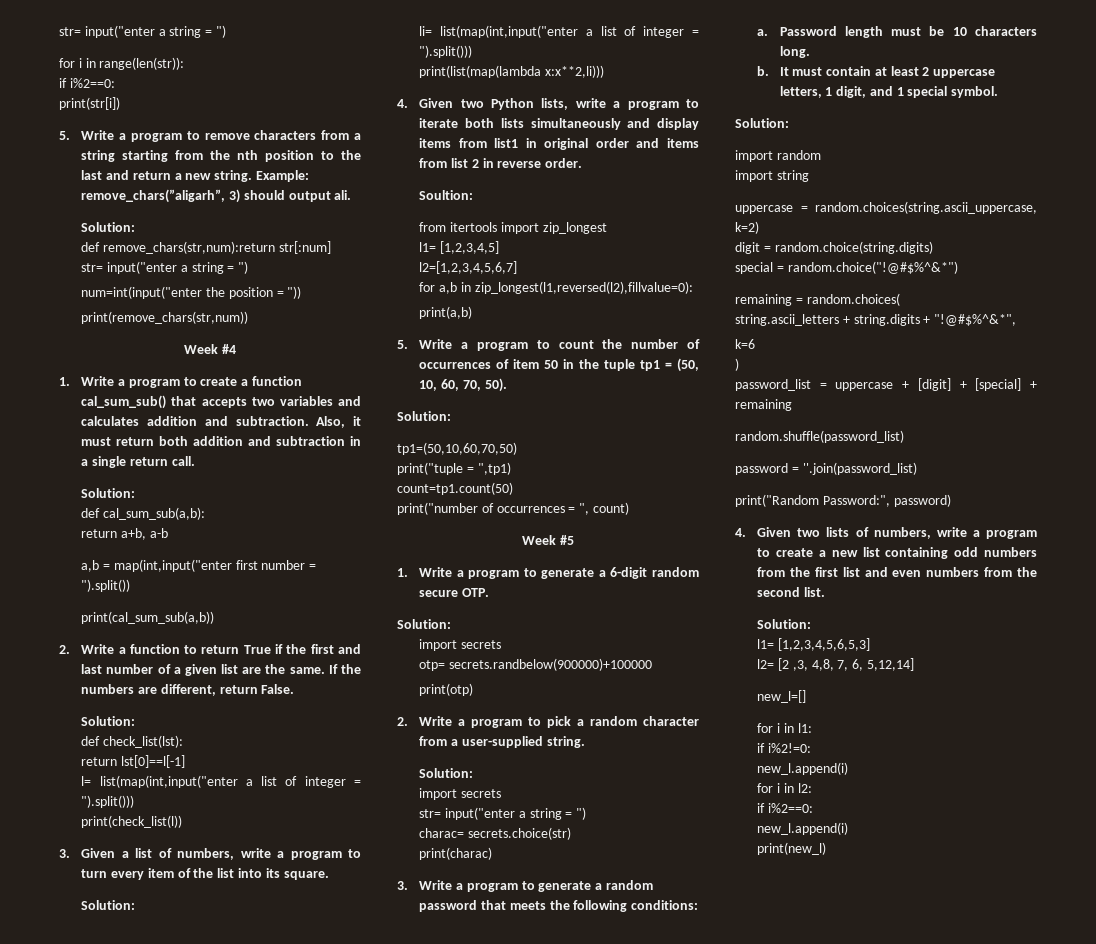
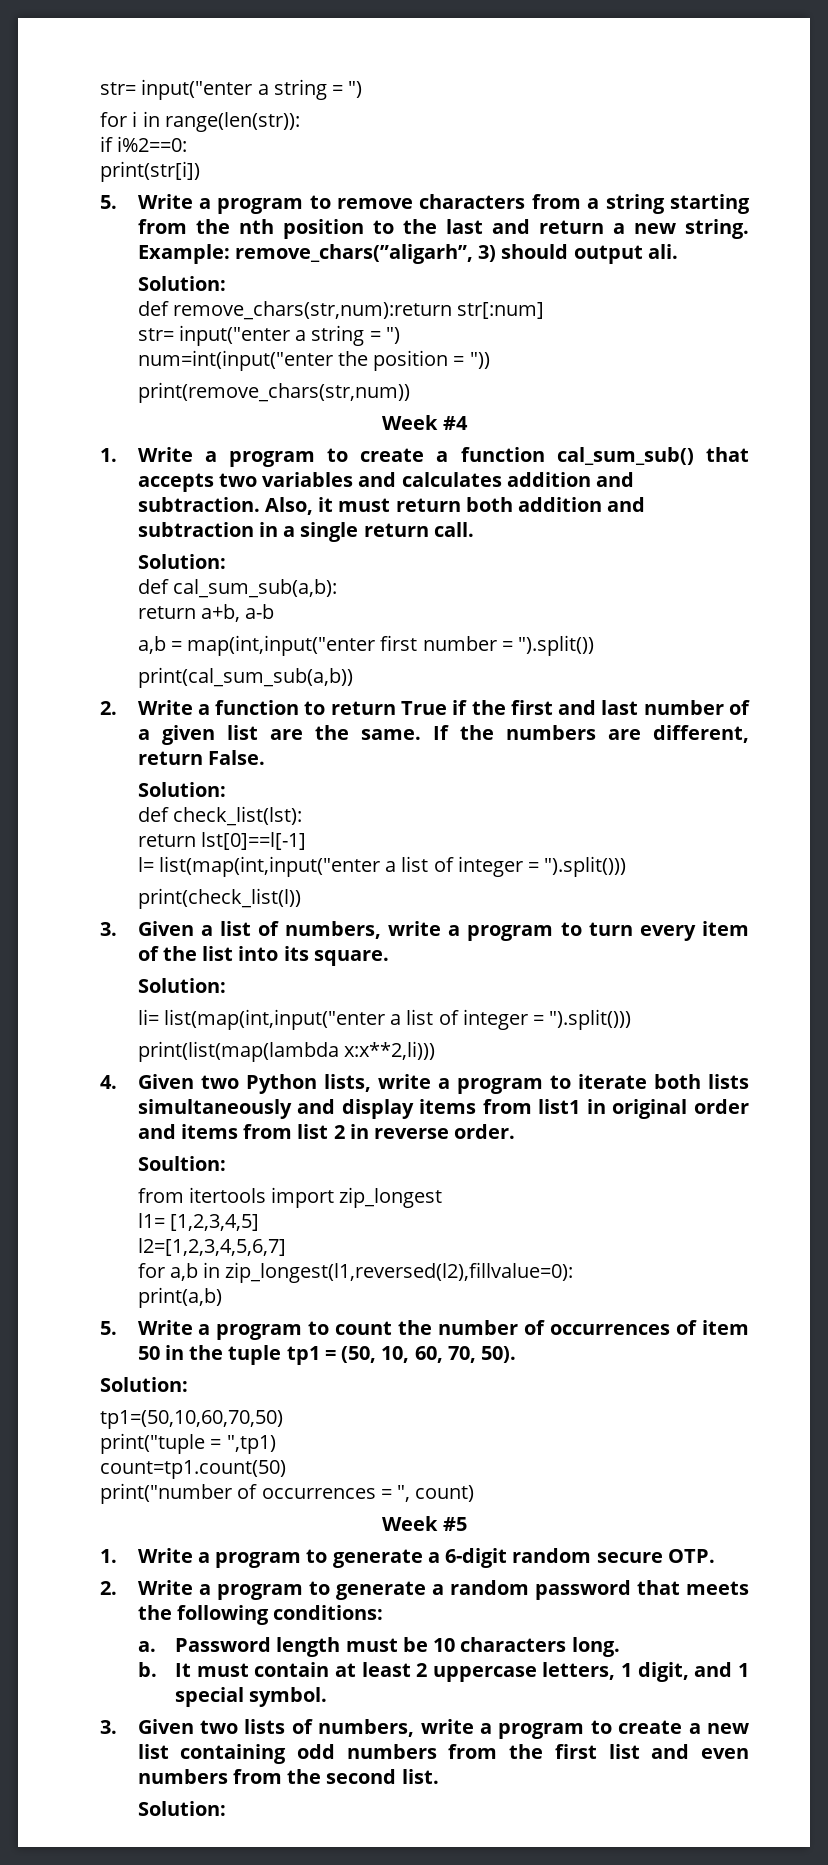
[397,619,451,629] [419,639,502,651] [419,658,653,671] [419,683,474,696] [397,716,699,728] [419,736,585,748] [419,768,474,778] [419,788,502,800] [419,807,587,820] [419,827,572,840] [419,847,493,860] [397,881,408,890] Solution: // import secrets // otp= secrets.randbelow(900000)+100000 // print(otp) // 2. Write a program to pick a random character from a user-supplied string. // Solution: // import secrets // str= input("enter a string = ") // charac= secrets.choice(str) // print(charac) // 3. -> [100,1581,117,1595] 2.
[735,118,789,128] [735,150,821,162] [735,170,809,182] [735,201,1037,214] [735,221,759,234] [735,241,933,254] [735,261,958,274] [735,293,900,306] [735,314,1017,326] [735,339,755,349] [735,358,739,371] [735,378,1037,391] [735,399,792,411] [735,430,904,443] [735,462,917,475] [735,494,951,507] [735,528,746,537] Solution: // import random // import string // uppercase = random.choices(string.ascii_uppercase, k=2) // digit = random.choice(string.digits) // special = random.choice("!@#$%^&*") // remaining = random.choices( // string.ascii_letters + string.digits + "!@#$%^&*", // k=6 // ) // password_list = uppercase + [digit] + [special] + remaining // random.shuffle(password_list) // password = ''.join(password_list) // print("Random Password:", password) // 4. -> [100,1720,117,1734] 3.
[757,638,871,651] [757,658,914,671] [757,690,807,703] [757,723,812,733] [757,743,812,753] [757,762,849,775] [757,783,812,793] [757,803,814,813] [757,822,849,835] [757,842,827,855] // l1= [1,2,3,4,5,6,5,3] // l2= [2 ,3, 4,8, 7, 6, 5,12,14] // new_l=[] // for i in l1: // if i%2!=0: // new_l.append(i) // for i in l2: // if i%2==0: // new_l.append(i) // print(new_l) -> (226, 1808) none

